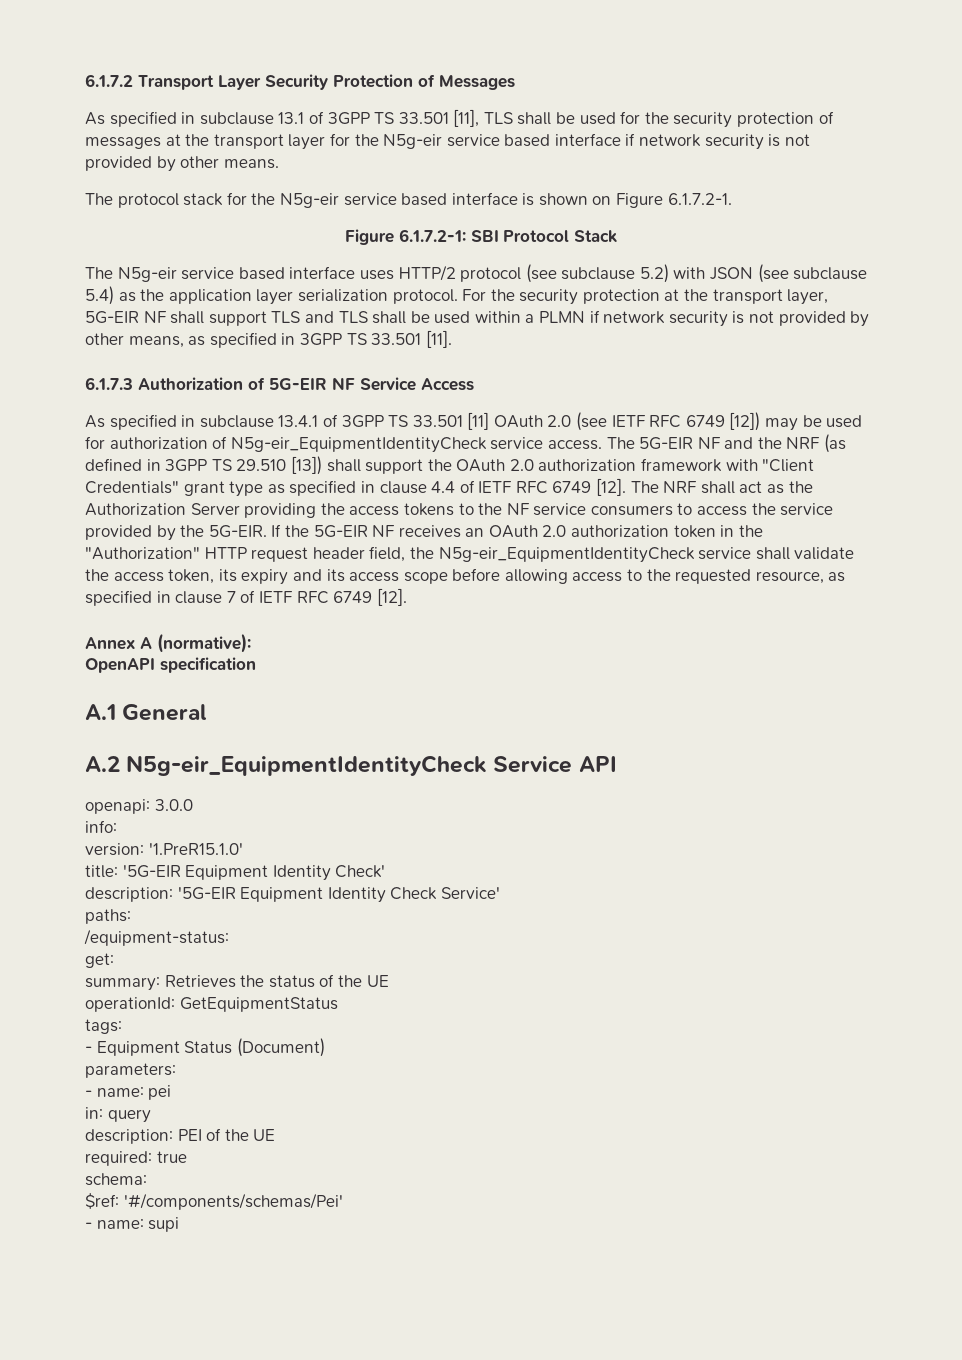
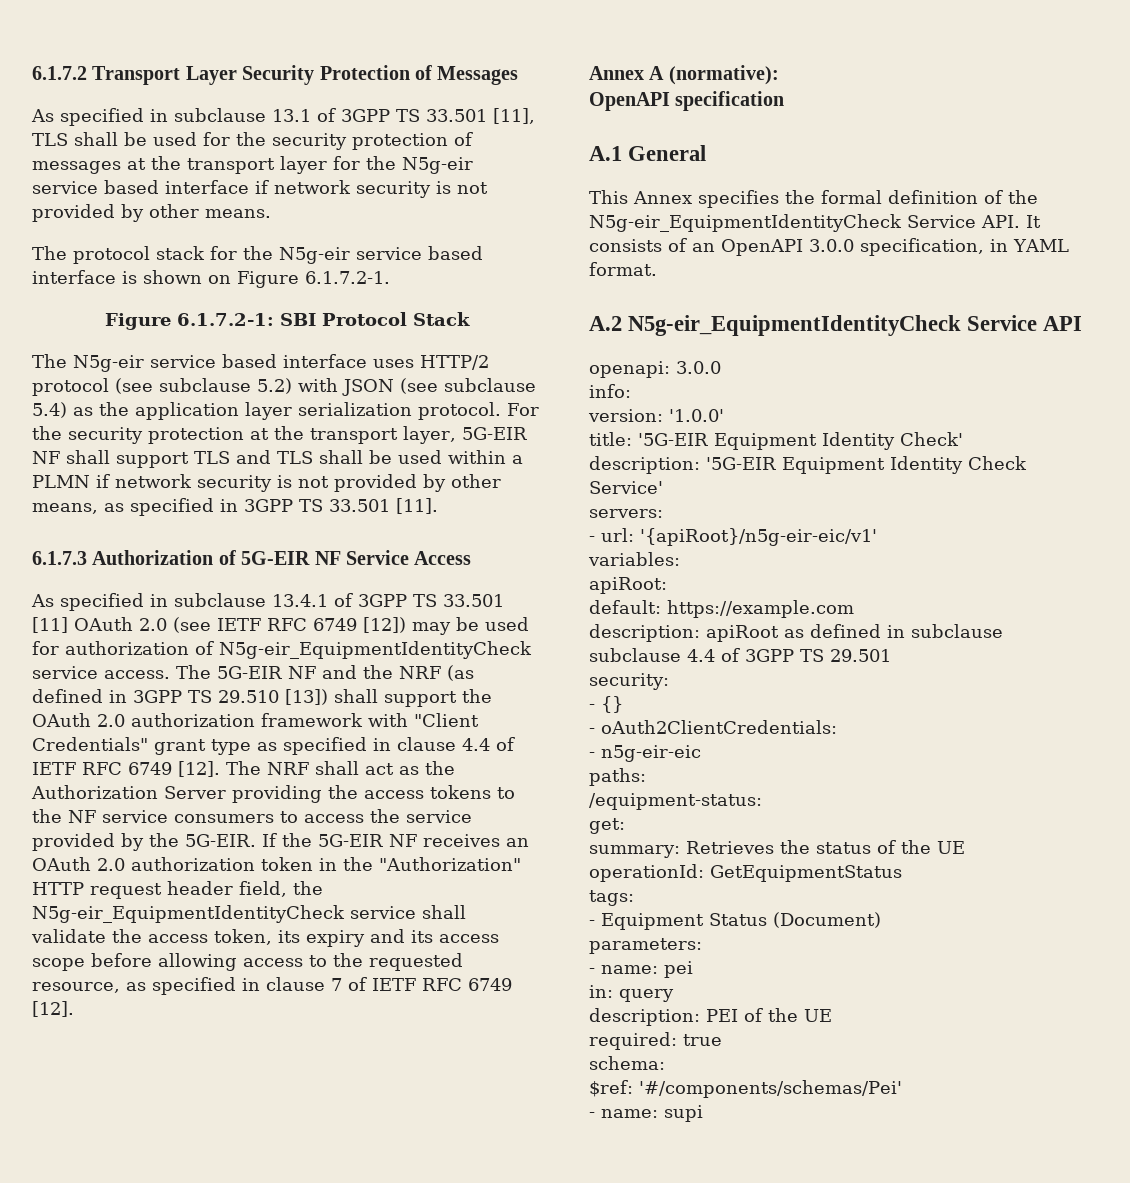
(208, 712) none -> [589,190,1038,208] [589,214,1041,232] [589,238,1069,256] [589,262,657,276] // This Annex specifies the formal definition of the N5g-eir_EquipmentIdentityCheck Service API. It consists of an OpenAPI 3.0.0 specification, in YAML format.
[148,843,243,855] '1.PreR15.1.0' -> [669,409,724,422] '1.0.0'
(500, 893) none -> [589,509,663,518] [589,528,877,546] [588,552,680,566] [589,577,667,594] [589,600,854,618] [589,624,1003,642] [589,648,891,662] [589,673,669,690] [589,696,623,713] [589,720,837,734] [589,745,701,762] // servers: // - url: '{apiRoot}/n5g-eir-eic/v1' // variables: // apiRoot: // default: https://example.com // description: apiRoot as defined in subclause subclause 4.4 of 3GPP TS 29.501 // security: // - {} // - oAuth2ClientCredentials: // - n5g-eir-eic

